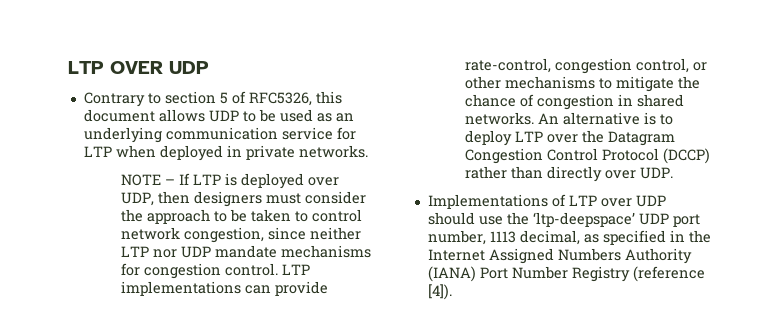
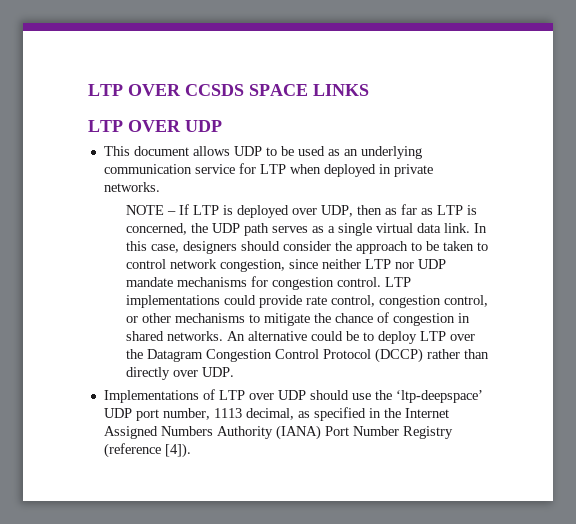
[68,61,209,74] [83,91,342,107] LTP OVER UDP // Contrary to section 5 of RFC5326, this -> [88,84,369,96] [88,120,222,132] [103,146,130,156] LTP OVER CCSDS SPACE LINKS // LTP OVER UDP // This
[194,191,302,207] designers must -> [384,204,477,215] [125,223,487,236] [125,241,280,254] as far as LTP is concerned, the UDP path serves as a single virtual data link. In this case, designers should
[245,281,329,296] [465,58,552,73] can provide rate-control, -> [223,295,375,308] could provide rate control,
[644,112,657,125] is -> [310,331,359,341] could be

